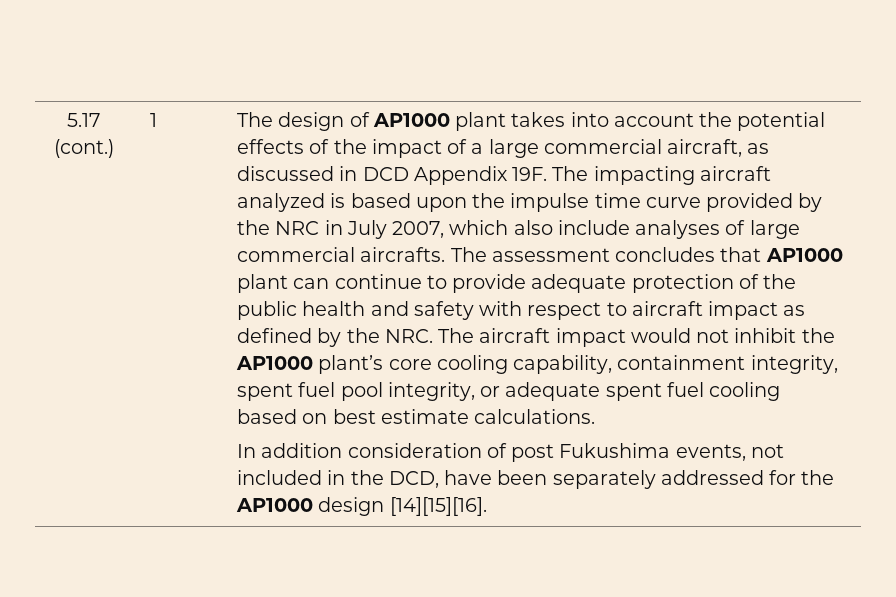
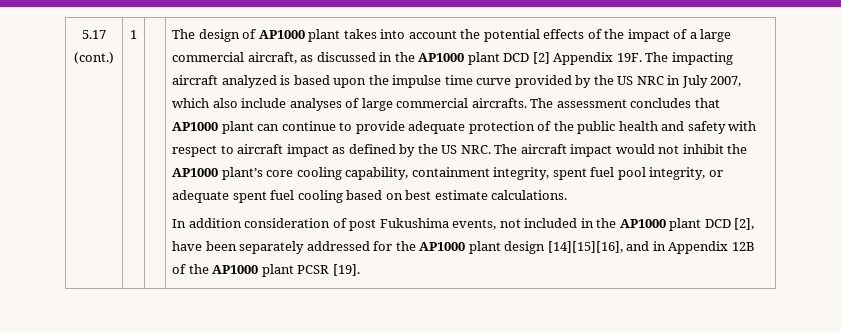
[362,167,409,181] DCD -> [394,52,550,65] the AP1000 plant DCD [2]
(271, 227) none -> [617,76,634,85] US
(380, 335) none -> [441,145,458,154] US
[388,471,439,488] DCD, -> [619,218,755,231] AP1000 plant DCD [2],
[318,497,487,516] design [14][15][16]. -> [468,241,755,254] [172,264,360,277] plant design [14][15][16], and in Appendix 12B of the AP1000 plant PCSR [19].

